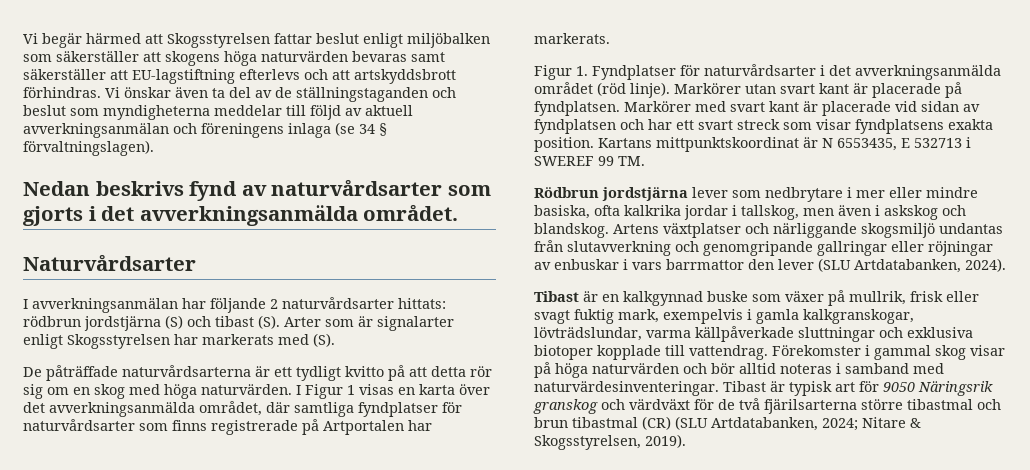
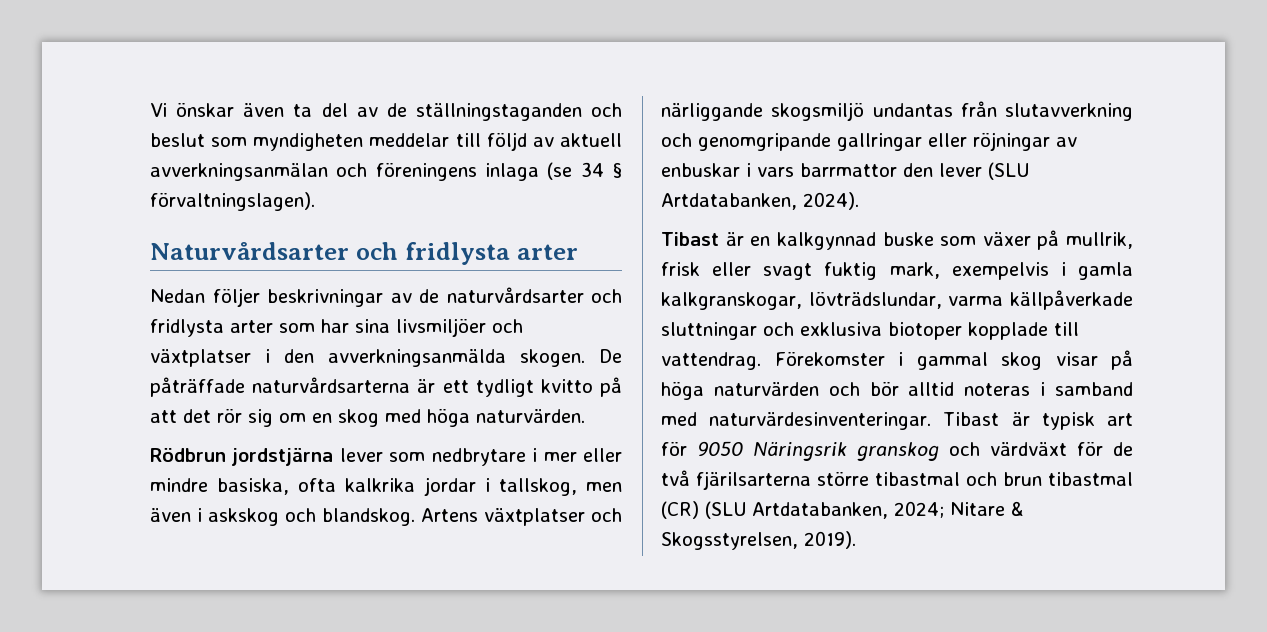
[23,33,490,48] [23,51,445,66] [23,69,456,84] [23,87,120,98] Vi begär härmed att Skogsstyrelsen fattar beslut enligt miljöbalken som säkerställer att skogens höga naturvärden bevaras samt säkerställer att EU-lagstiftning efterlevs och att artskyddsbrott förhindras. Vi -> [150,103,167,117] Vi
[103,105,210,120] myndigheterna -> [253,133,364,151] myndigheten
[23,179,491,201] [23,204,459,226] [23,254,196,271] [23,297,446,313] [23,315,454,331] [23,333,335,349] Nedan beskrivs fynd av naturvårdsarter som gjorts i det avverkningsanmälda området. // Naturvårdsarter // I avverkningsanmälan har följande 2 naturvårdsarter hittats: rödbrun jordstjärna (S) och tibast (S). Arter som är signalarter enligt Skogsstyrelsen har markerats med (S). // -> [150,242,578,265] [150,287,622,307] [150,318,523,337] [150,349,585,367] Naturvårdsarter och fridlysta arter // Nedan följer beskrivningar av de naturvårdsarter och fridlysta arter som har sina livsmiljöer och växtplatser i den avverkningsanmälda skogen.
[431,366,466,377] detta -> [183,409,211,423] det
[296,384,490,399] [23,401,462,417] [23,419,432,435] [534,33,610,44] [534,64,1001,80] [534,82,962,98] [534,101,980,116] [534,119,993,134] [534,137,971,152] [534,156,645,166] I Figur 1 visas en karta över det avverkningsanmälda området, där samtliga fyndplatser för naturvårdsarter som finns registrerade på Artportalen har markerats. // Figur 1. Fyndplatser för naturvårdsarter i det avverkningsanmälda området (röd linje). Markörer utan svart kant är placerade på fyndplatsen. Markörer med svart kant är placerade vid sidan av fyndplatsen och har ett svart streck som visar fyndplatsens exakta position. Kartans mittpunktskoordinat är N 6553435, E 532713 i SWEREF 99 TM. -> (585, 416) none

